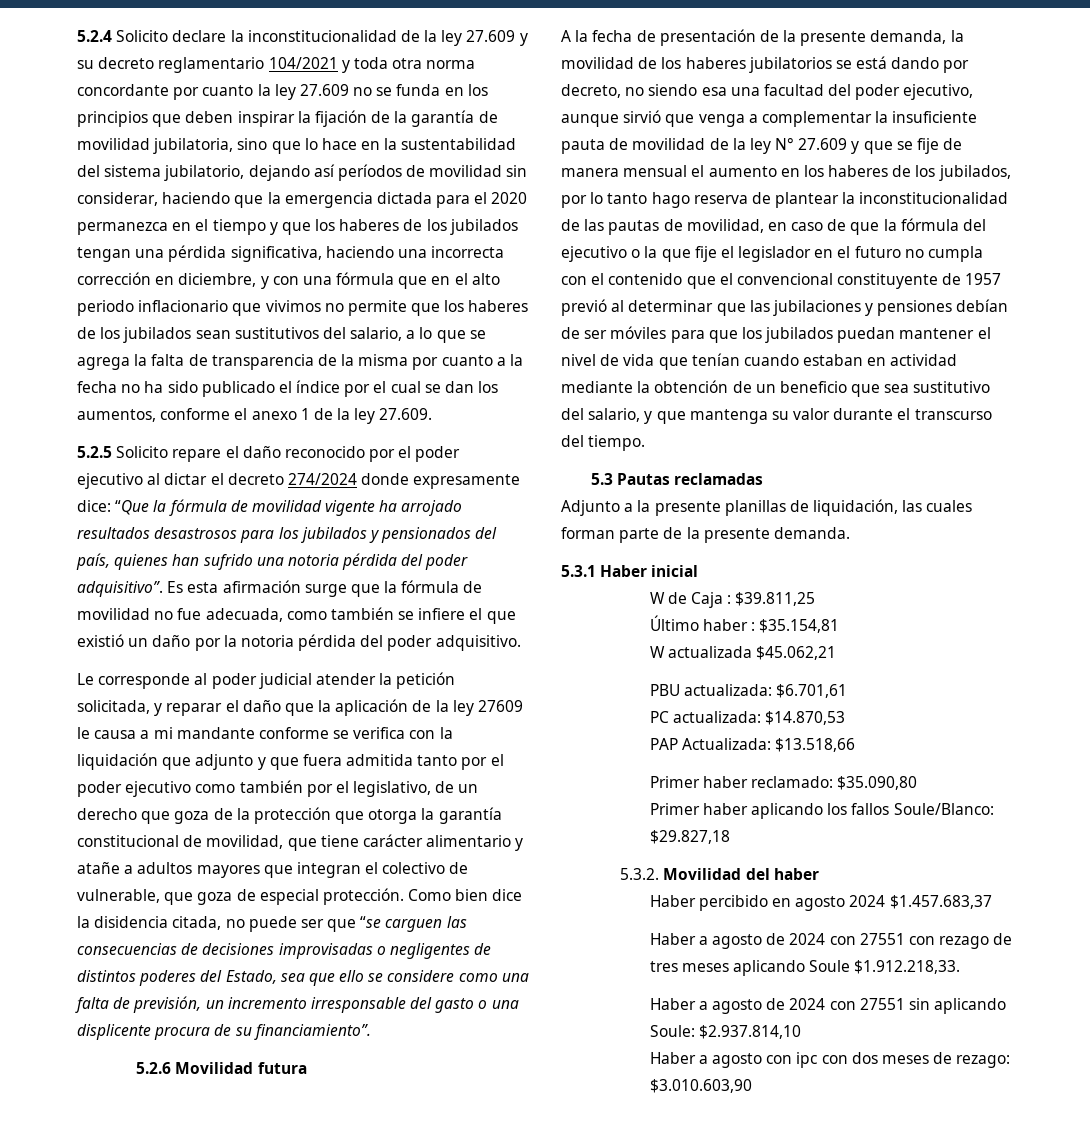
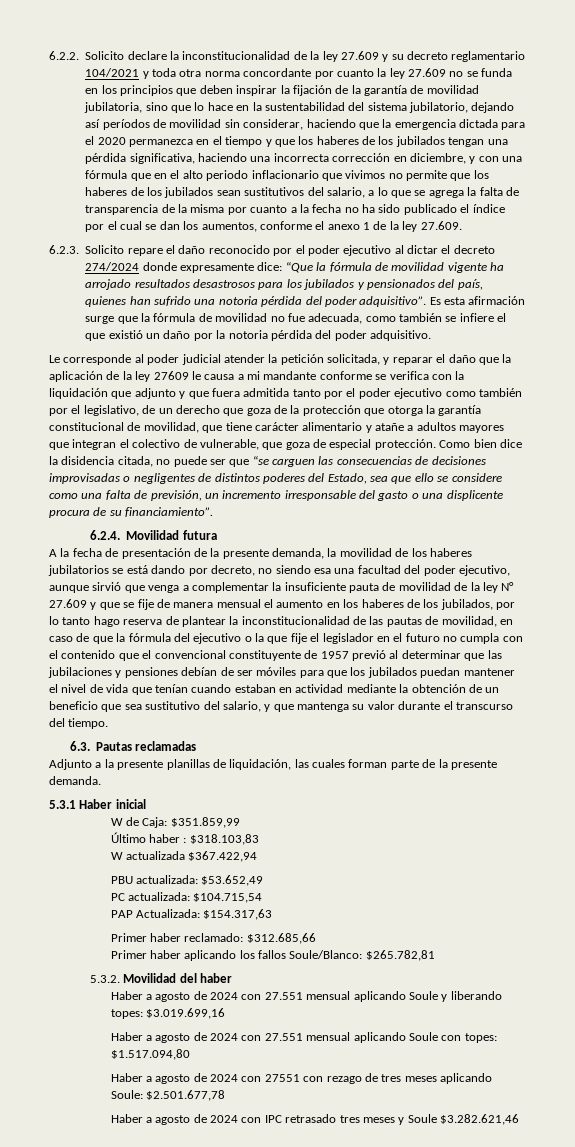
[77,30,112,42] 5.2.4 -> [49,51,79,60] 6.2.2.
[77,446,112,458] 5.2.5 -> [49,245,79,254] 6.2.3.
[136,1062,172,1074] 5.2.6 -> [90,530,121,540] 6.2.4.
[590,473,613,485] 5.3 -> [69,741,90,751] 6.3.
[691,592,816,608] Caja : $39.811,25 -> [142,817,240,828] Caja: $351.859,99
[759,619,840,633] $35.154,81 -> [189,834,259,845] $318.103,83
[756,646,837,660] $45.062,21 -> [188,851,258,862] $367.422,94
[776,684,848,698] $6.701,61 -> [201,875,264,886] $53.652,49
[765,711,846,725] $14.870,53 -> [193,893,263,903] $104.715,54
[775,738,856,752] $13.518,66 -> [203,909,273,920] $154.317,63
[837,776,918,790] $35.090,80 -> [246,933,316,944] $312.685,66
[649,830,730,844] $29.827,18 -> [365,950,435,961] $265.782,81
[698,895,992,911] percibido en agosto 2024 $1.457.683,37 -> [145,991,502,1002] [110,1008,225,1019] [110,1032,497,1043] [110,1049,190,1060] a agosto de 2024 con 27.551 mensual aplicando Soule y liberando topes: $3.019.699,16 // Haber a agosto de 2024 con 27.551 mensual aplicando Soule con topes: $1.517.094,80
[809,960,961,974] [649,998,1007,1014] [649,1025,801,1039] [649,1052,1011,1068] [649,1079,752,1093] Soule $1.912.218,33. // Haber a agosto de 2024 con 27551 sin aplicando Soule: $2.937.814,10 // Haber a agosto con ipc con dos meses de rezago: $3.010.603,90 -> [110,1090,225,1101] [110,1114,520,1125] Soule: $2.501.677,78 // Haber a agosto de 2024 con IPC retrasado tres meses y Soule $3.282.621,46

